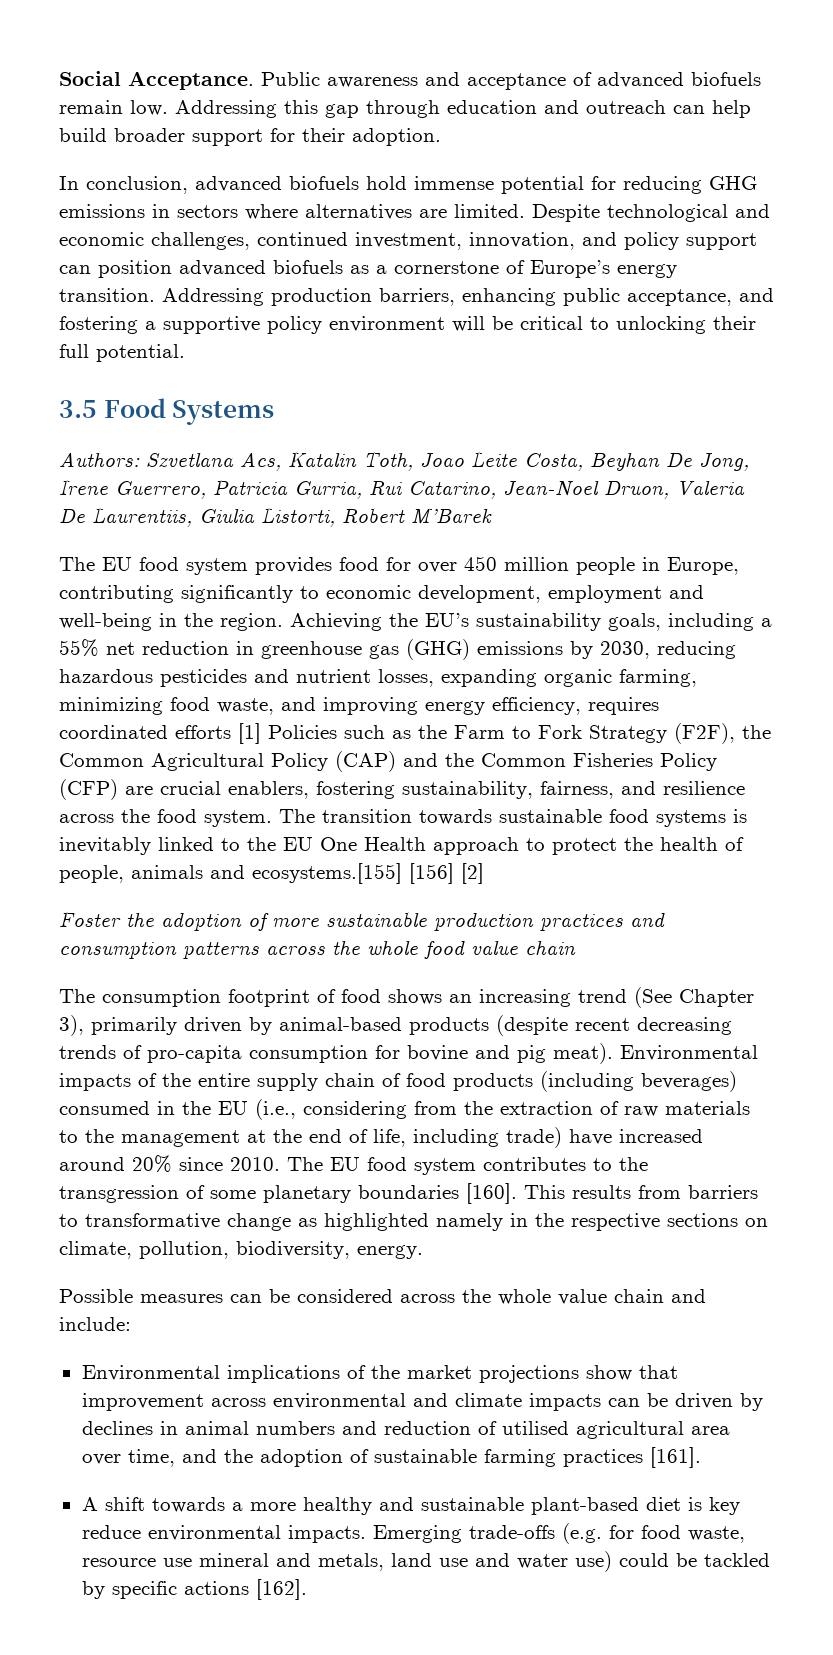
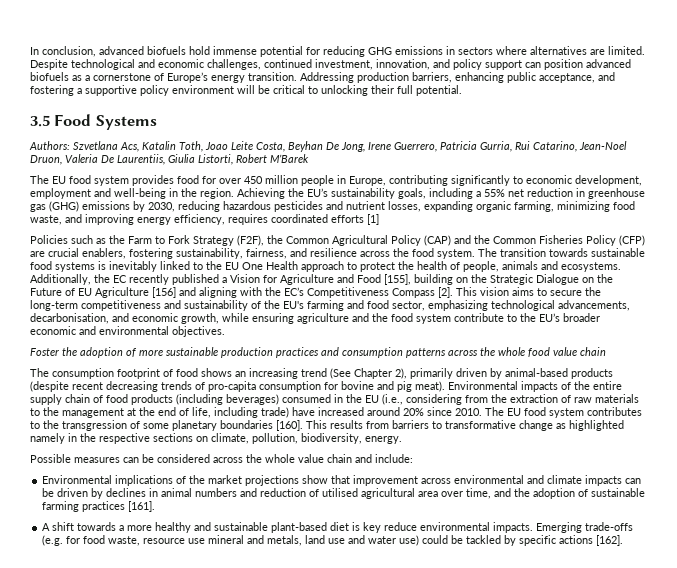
[59,71,761,90] [59,100,751,118] [59,128,441,146] Social Acceptance. Public awareness and acceptance of advanced biofuels remain low. Addressing this gap through education and outreach can help build broader support for their adoption. // -> (30, 51) none
(261, 733) none -> (379, 219) //
[252,863,484,884] ecosystems.[155] [156] [2] -> [561,262,621,272] [30,274,613,285] [30,287,601,298] [30,300,630,311] [30,313,600,324] [30,326,225,337] ecosystems. Additionally, the EC recently published a Vision for Agriculture and Food [155], building on the Strategic Dialogue on the Future of EU Agriculture [156] and aligning with the EC’s Competitiveness Compass [2]. This vision aims to secure the long-term competitiveness and sustainability of the EU's farming and food sector, emphasizing technological advancements, decarbonisation, and economic growth, while ensuring agriculture and the food system contribute to the EU’s broader economic and environmental objectives.
[59,1015,84,1036] 3), -> [395,368,407,379] 2),

